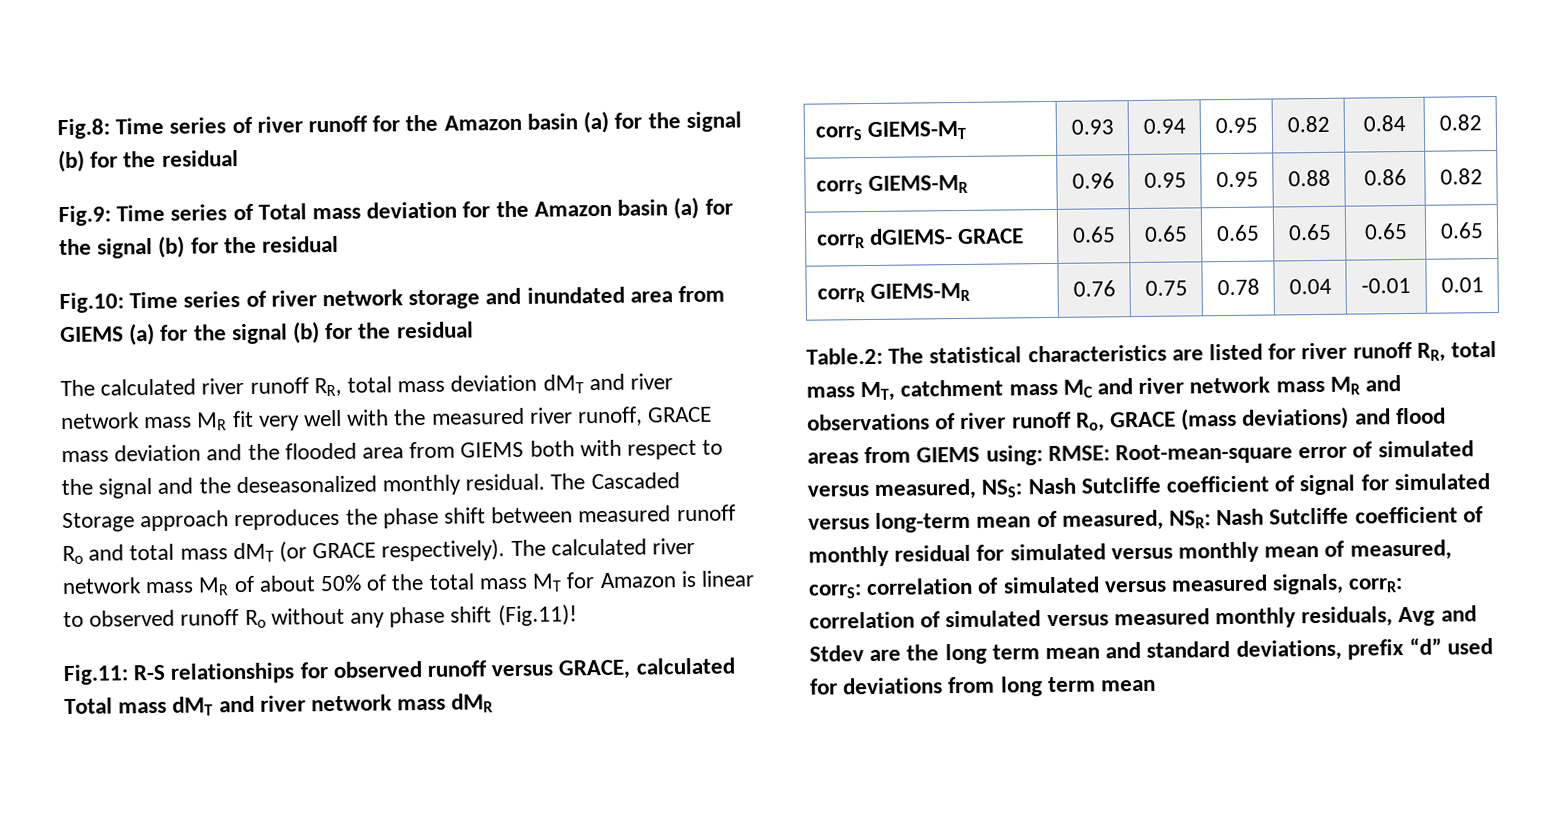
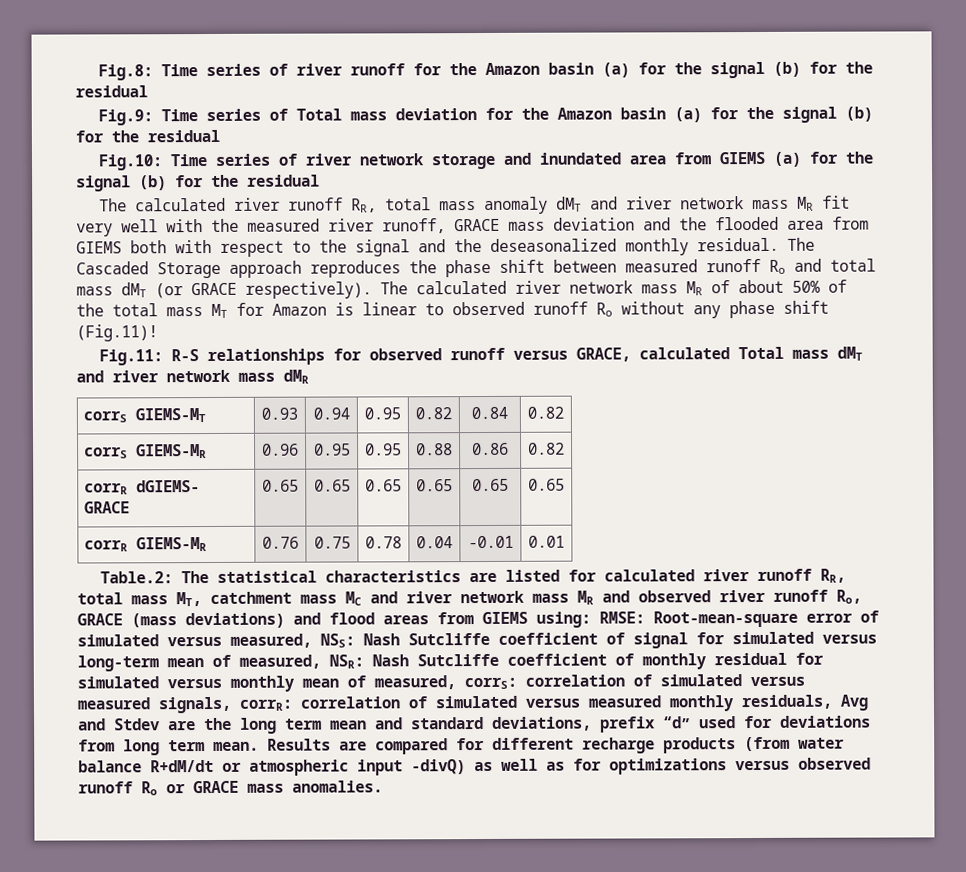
[450,374,538,392] deviation -> [483,196,548,214] anomaly
(1297, 351) none -> [603,569,695,582] calculated
[807,413,957,431] observations of -> [638,590,711,603] observed
[1101,679,1157,692] mean -> [213,736,845,755] [78,757,871,776] [78,780,383,796] mean. Results are compared for different recharge products (from water balance R+dM/dt or atmospheric input -divQ) as well as for optimizations versus observed runoff Ro or GRACE mass anomalies.

